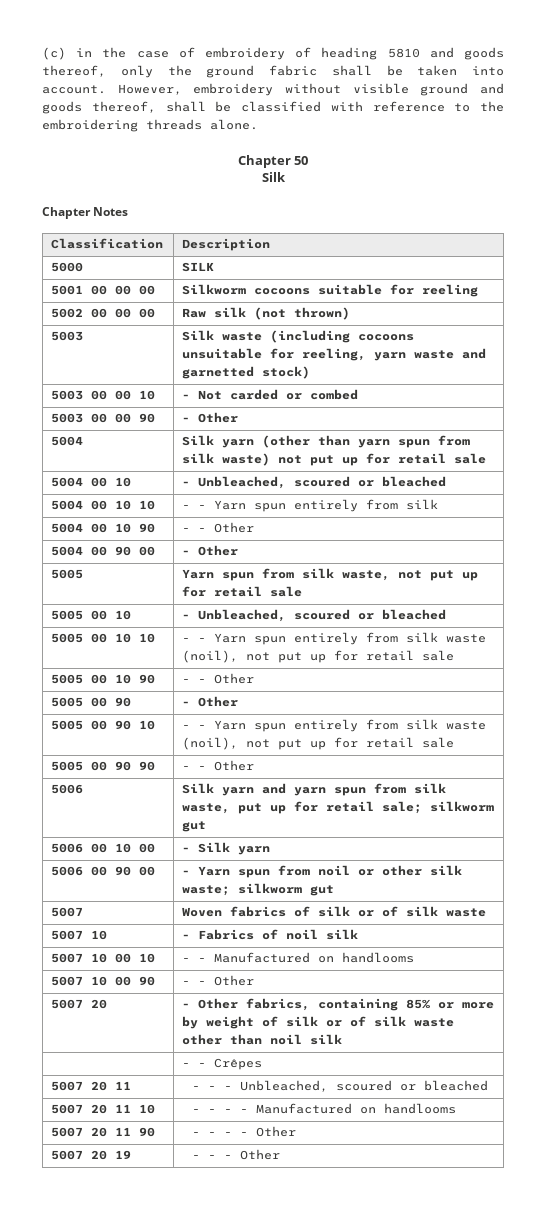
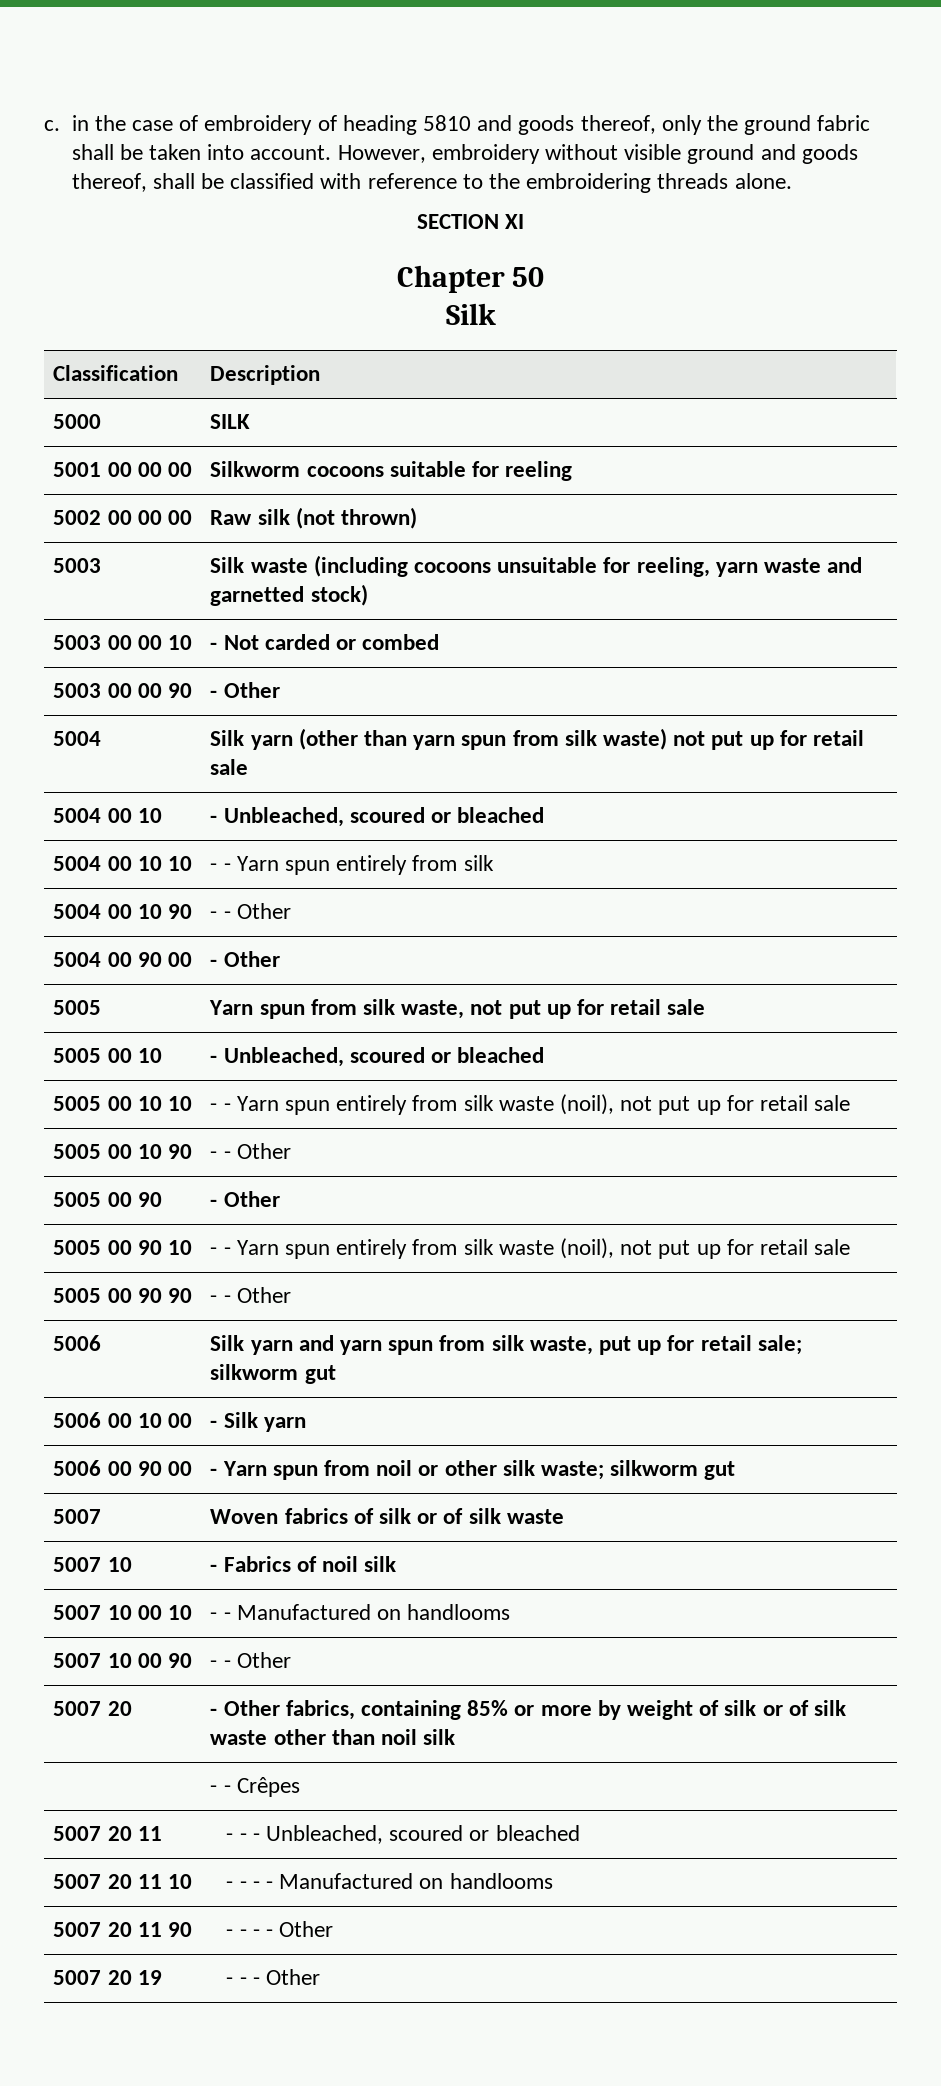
[42,47,66,60] (c) -> [44,120,60,131] c.
(258, 124) none -> [416,214,525,229] // SECTION XI
[42,207,129,219] // Chapter Notes -> (496, 314) none

